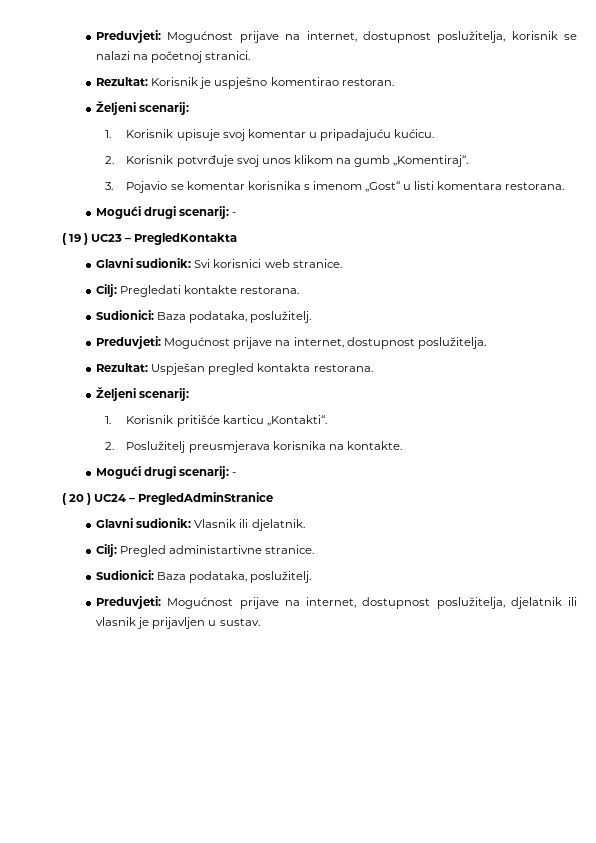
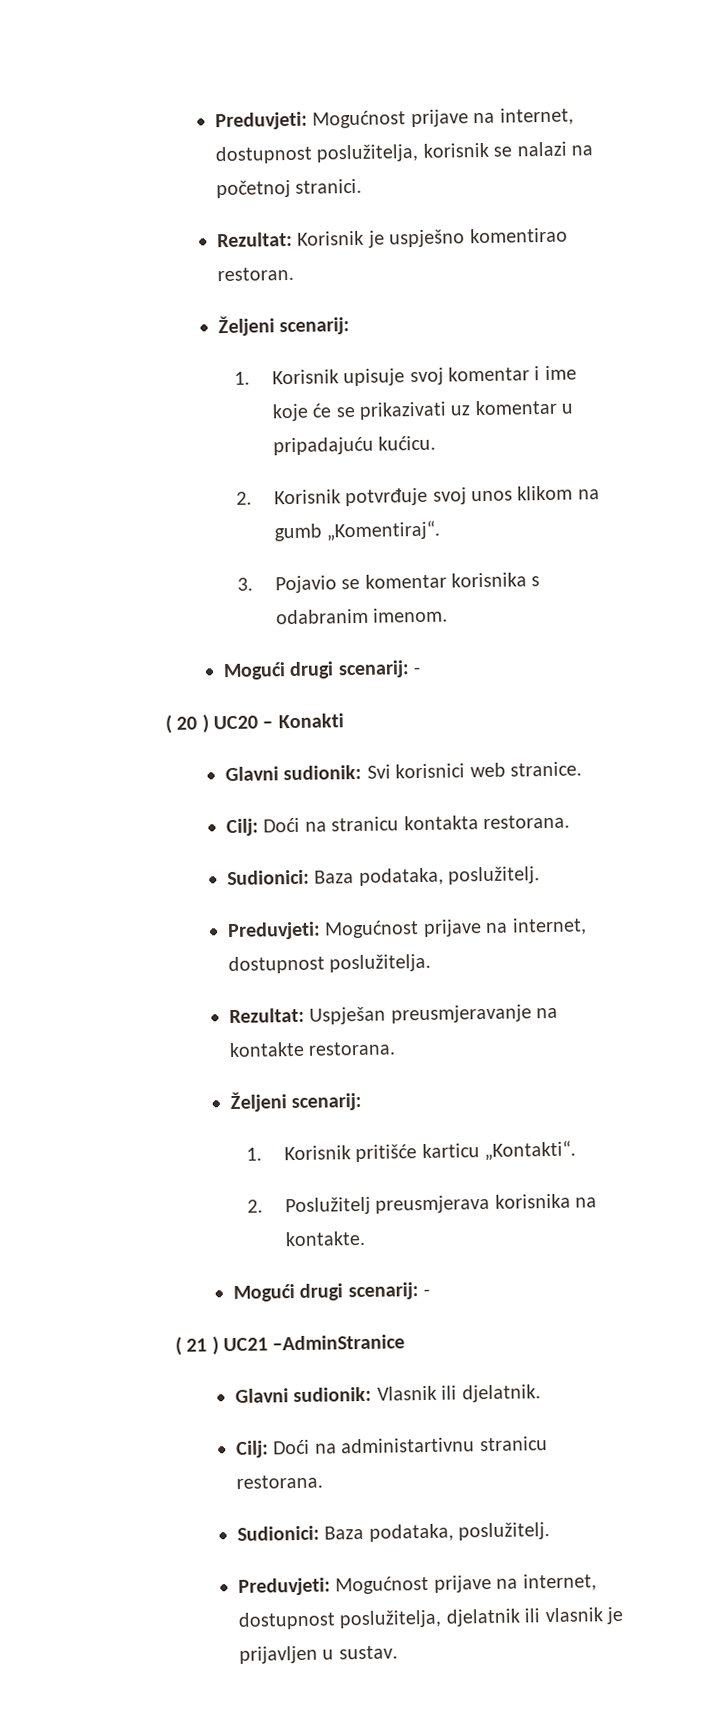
(306, 133) none -> [534,365,577,381] [271,399,557,422] i ime koje će se prikazivati uz komentar
[312,181,565,192] [96,206,237,219] [61,233,238,245] imenom „Gost“ u listi komentara restorana. // Mogući drugi scenarij: - // ( 19 ) UC23 – PregledKontakta -> [275,607,449,625] [223,660,422,681] [164,713,344,735] odabranim imenom. // Mogući drugi scenarij: - // ( 20 ) UC20 – Konakti
[120,285,238,297] Pregledati kontakte -> [263,815,479,833] Doći na stranicu kontakta
[208,363,311,375] pregled kontakta -> [390,1004,559,1024] [229,1041,306,1058] preusmjeravanje na kontakte
[69,492,274,505] 20 ) UC24 – PregledAdminStranice -> [186,1334,406,1356] 21 ) UC21 –AdminStranice
[120,545,315,557] Pregled administartivne stranice. -> [273,1436,548,1455] [236,1474,324,1489] Doći na administartivnu stranicu restorana.

